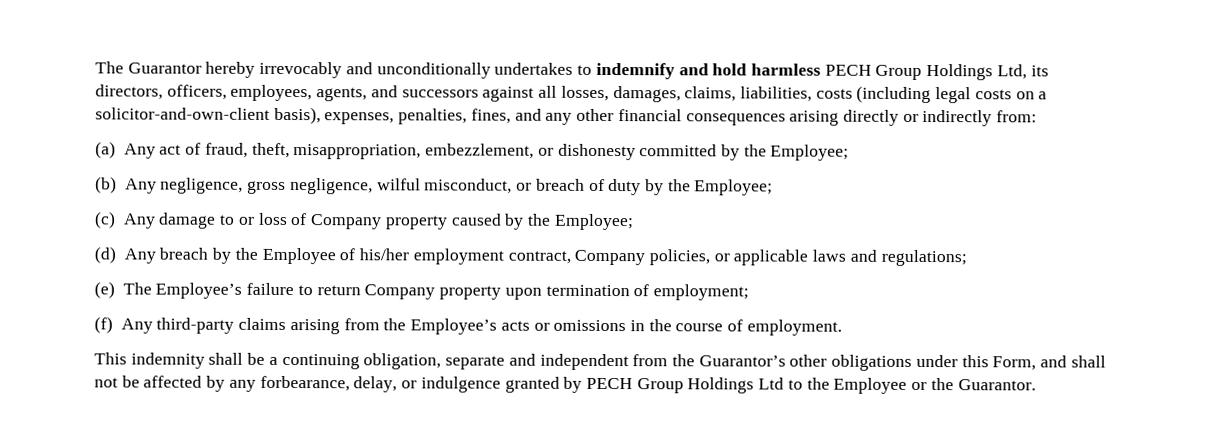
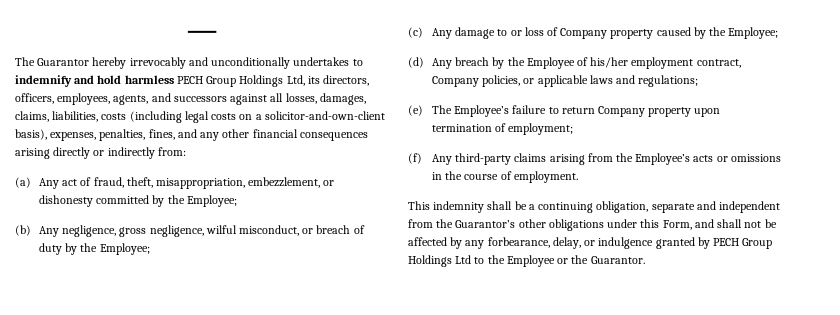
(95, 67) none -> [186,30,217,36] ━━━━ //

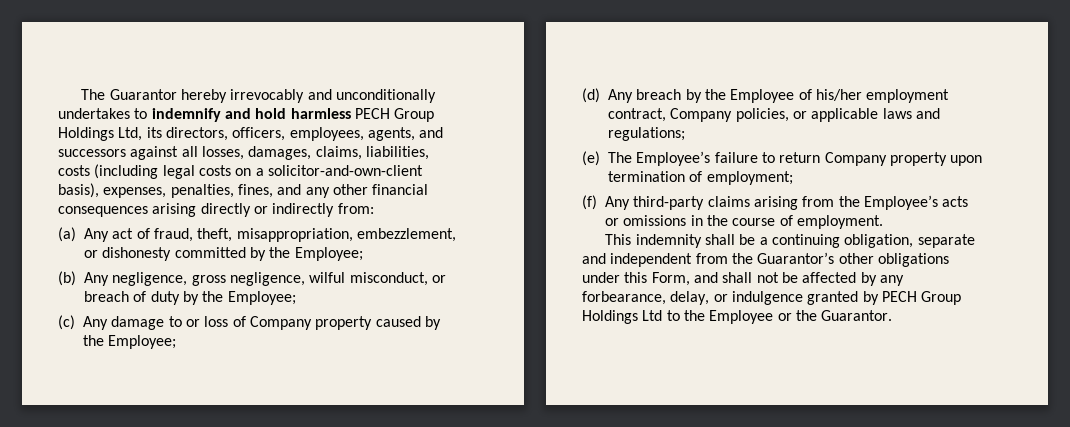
[186,30,217,36] ━━━━ // -> (81, 94) none

